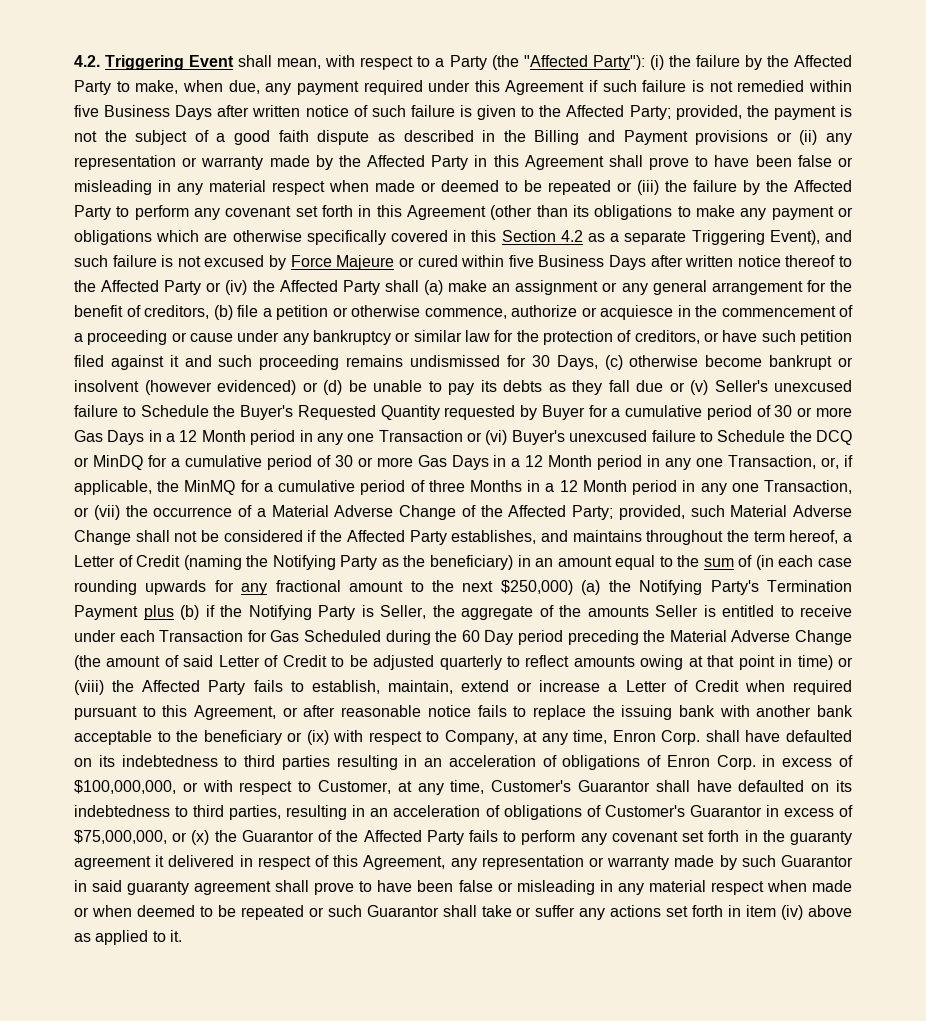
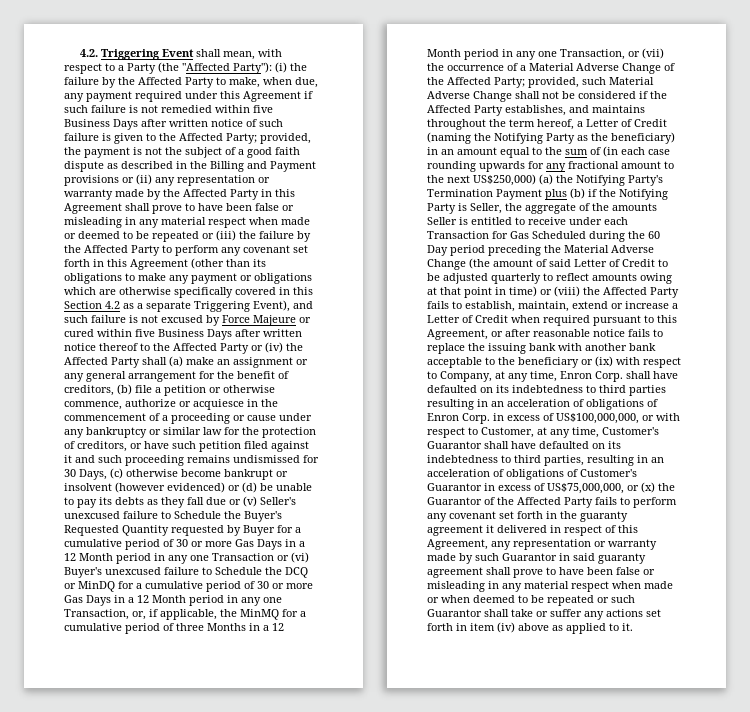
[500,580,573,595] $250,000) -> [473,174,536,186] US$250,000)
[74,780,176,794] $100,000,000, -> [556,413,639,424] US$100,000,000,
[74,830,167,844] $75,000,000, -> [547,483,624,494] US$75,000,000,

